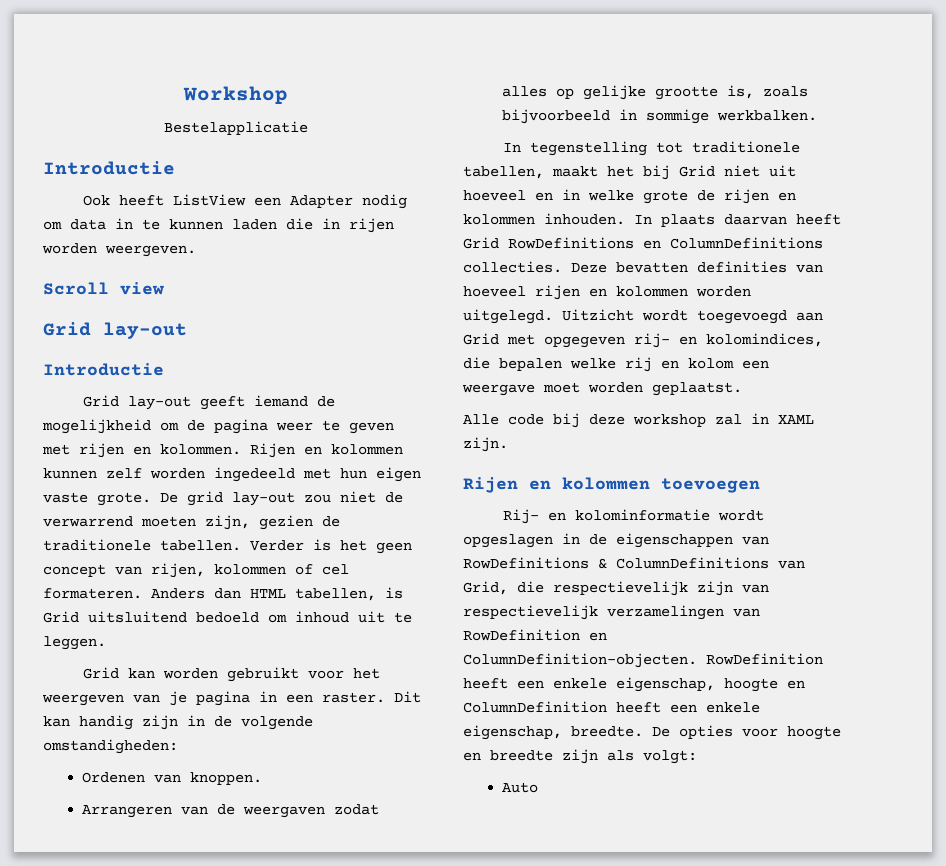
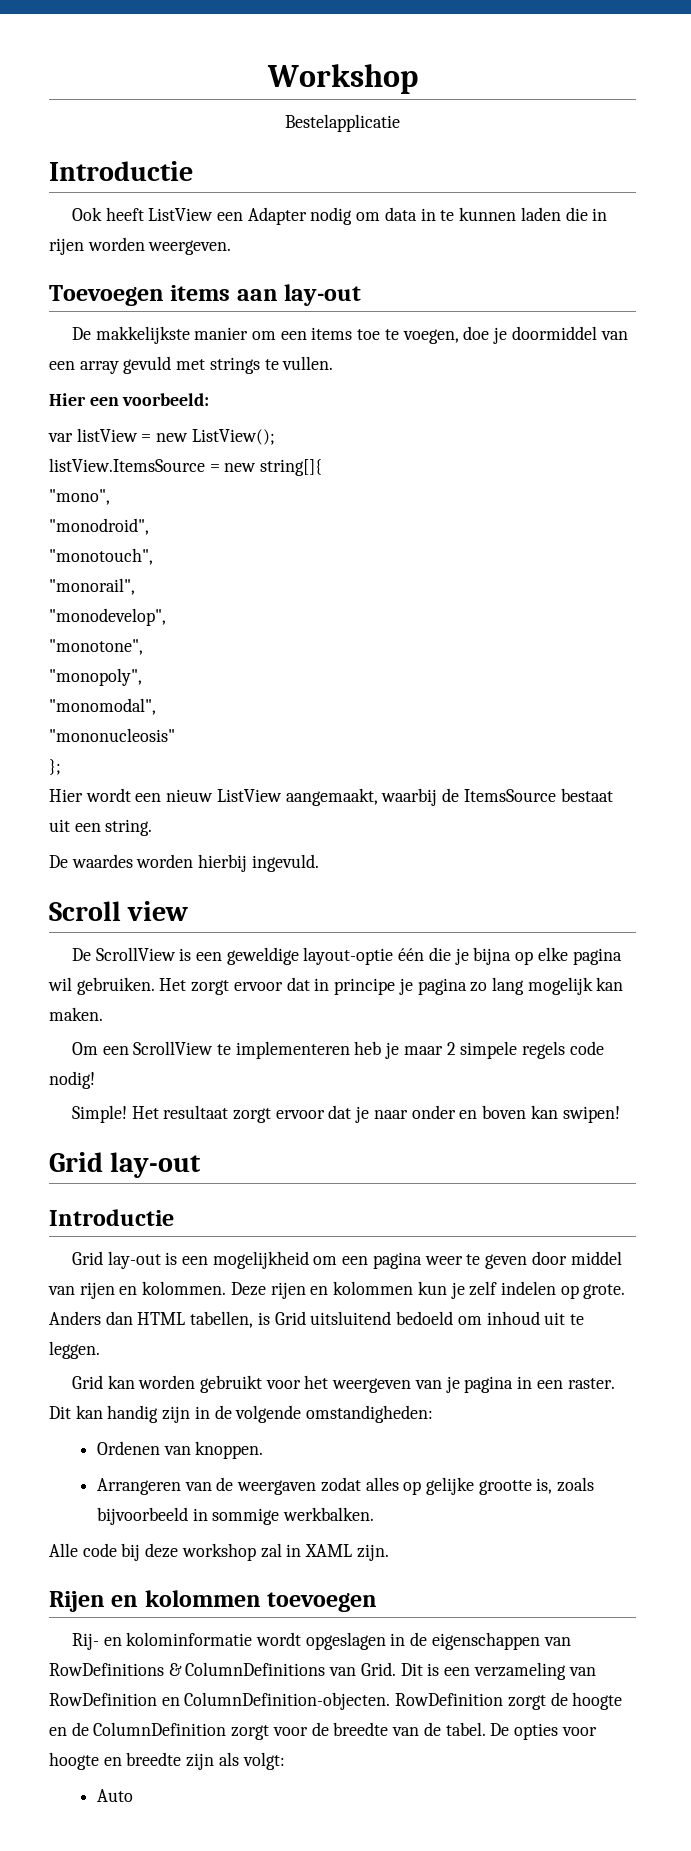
[43,282,164,295] Scroll view -> [49,284,362,306] [71,326,628,344] [49,356,334,374] [49,393,210,406] [48,428,275,445] [49,458,323,476] [49,489,110,505] [49,518,149,535] [49,548,153,565] [49,578,135,595] [49,608,166,626] [49,639,143,655] [49,668,142,686] [49,698,156,715] [49,728,175,742] [49,759,61,775] [49,788,613,806] [49,819,153,836] [49,854,319,872] [49,901,189,921] [71,947,622,965] [48,977,624,995] [49,1007,103,1021] [71,1041,604,1059] [49,1071,95,1089] [71,1105,620,1123] Toevoegen items aan lay-out // De makkelijkste manier om een items toe te voegen, doe je doormiddel van een array gevuld met strings te vullen. // Hier een voorbeeld: // var listView = new ListView(); // listView.ItemsSource = new string[]{ // "mono", // "monodroid", // "monotouch", // "monorail", // "monodevelop", // "monotone", // "monopoly", // "monomodal", // "mononucleosis" // }; // Hier wordt een nieuw ListView aangemaakt, waarbij de ItemsSource bestaat uit een string. // De waardes worden hierbij ingevuld. // Scroll view // De ScrollView is een geweldige layout-optie één die je bijna op elke pagina wil gebruiken. Het zorgt ervoor dat in principe je pagina zo lang mogelijk kan maken. // Om een ScrollView te implementeren heb je maar 2 simpele regels code nodig! // Simple! Het resultaat zorgt ervoor dat je naar onder en boven kan swipen!
[199,395,335,410] geeft iemand de -> [165,1252,209,1265] is een
[187,420,205,431] de -> [342,1256,369,1265] een
[42,443,403,458] [43,467,421,482] [43,491,403,506] [43,515,340,530] [43,539,412,554] [43,563,349,578] [43,588,142,599] met rijen en kolommen. Rijen en kolommen kunnen zelf worden ingedeeld met hun eigen vaste grote. De grid lay-out zou niet de verwarrend moeten zijn, gezien de traditionele tabellen. Verder is het geen concept van rijen, kolommen of cel formateren. -> [531,1251,622,1265] [48,1281,626,1299] door middel van rijen en kolommen. Deze rijen en kolommen kun je zelf indelen op grote.
[502,141,800,156] [463,165,796,180] [463,189,796,204] [463,213,841,227] [463,237,823,249] [463,261,823,273] [463,285,751,300] [463,309,823,324] [463,333,823,348] [463,357,769,372] [462,382,742,396] // In tegenstelling tot traditionele tabellen, maakt het bij Grid niet uit hoeveel en in welke grote de rijen en kolommen inhouden. In plaats daarvan heeft Grid RowDefinitions en ColumnDefinitions collecties. Deze bevatten definities van hoeveel rijen en kolommen worden uitgelegd. Uitzicht wordt toegevoegd aan Grid met opgegeven rij- en kolomindices, die bepalen welke rij en kolom een weergave moet worden geplaatst. -> (375, 1514) none
[463,581,769,596] [463,605,724,620] Grid, die respectievelijk zijn van respectievelijk verzamelingen -> [360,1662,566,1680] Grid. Dit is een verzameling
[463,677,805,692] [463,701,760,713] [463,725,643,740] heeft een enkele eigenschap, hoogte en ColumnDefinition heeft een enkele eigenschap, breedte. -> [507,1692,623,1710] [49,1722,486,1740] zorgt de hoogte en de ColumnDefinition zorgt voor de breedte van de tabel.

